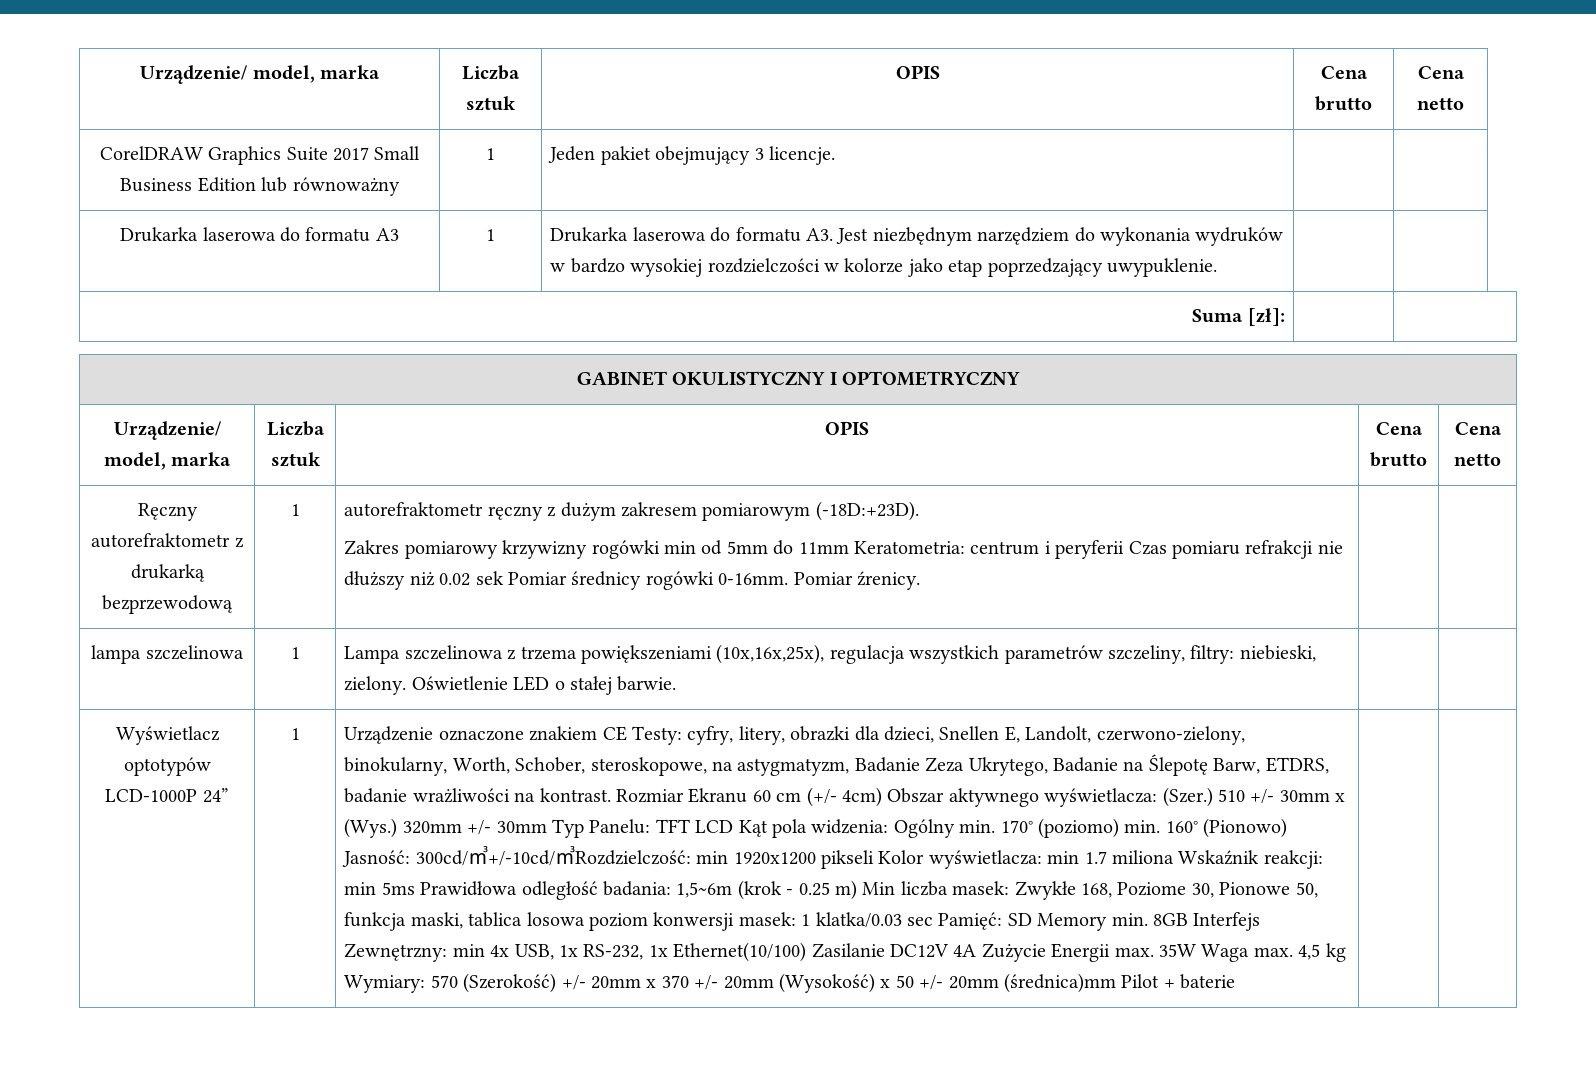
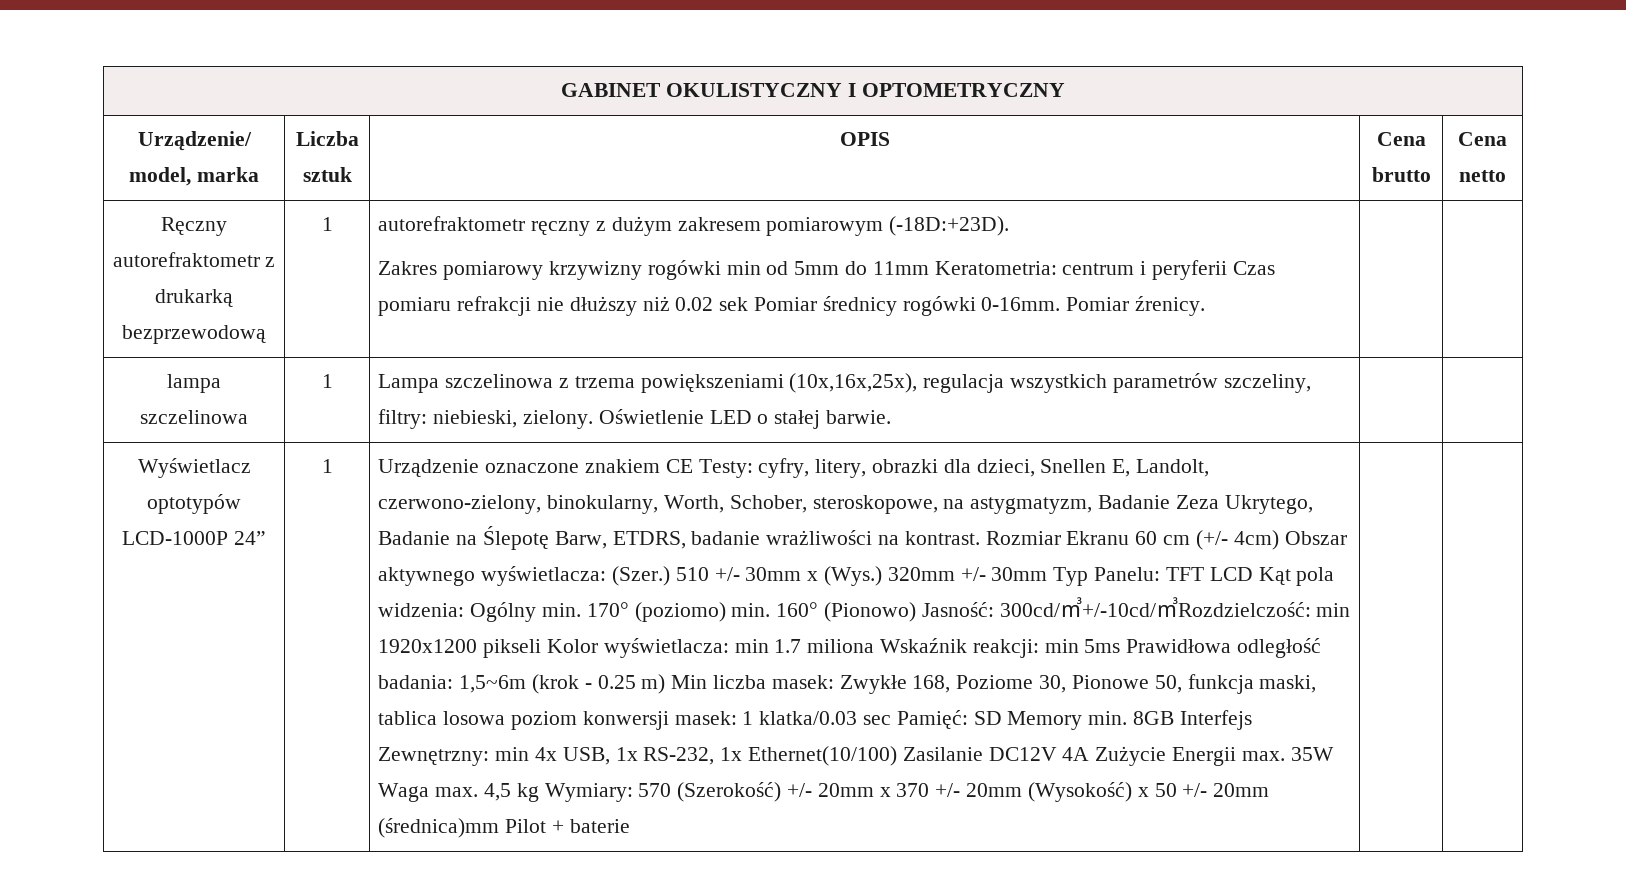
[140,65,380,84] [462,65,520,80] [466,96,516,111] [895,65,940,79] [1320,66,1368,79] [1315,96,1372,111] [1417,66,1465,79] [1417,97,1464,110] [99,146,421,165] [120,177,400,196] [486,148,496,160] [548,146,836,165] [120,227,399,242] [486,229,496,241] [550,227,1284,246] [550,258,1218,277] [1192,308,1285,326] Urządzenie/ model, marka | Liczba sztuk | OPIS | Cena brutto | Cena netto // CorelDRAW Graphics Suite 2017 Small Business Edition lub równoważny | 1 | Jeden pakiet obejmujący 3 licencje. | | // Drukarka laserowa do formatu A3 | 1 | Drukarka laserowa do formatu A3. Jest niezbędnym narzędziem do wykonania wydruków w bardzo wysokiej rozdzielczości w kolorze jako etap poprzedzający uwypuklenie. | | // Suma [zł]: | | // -> (561, 90) none

